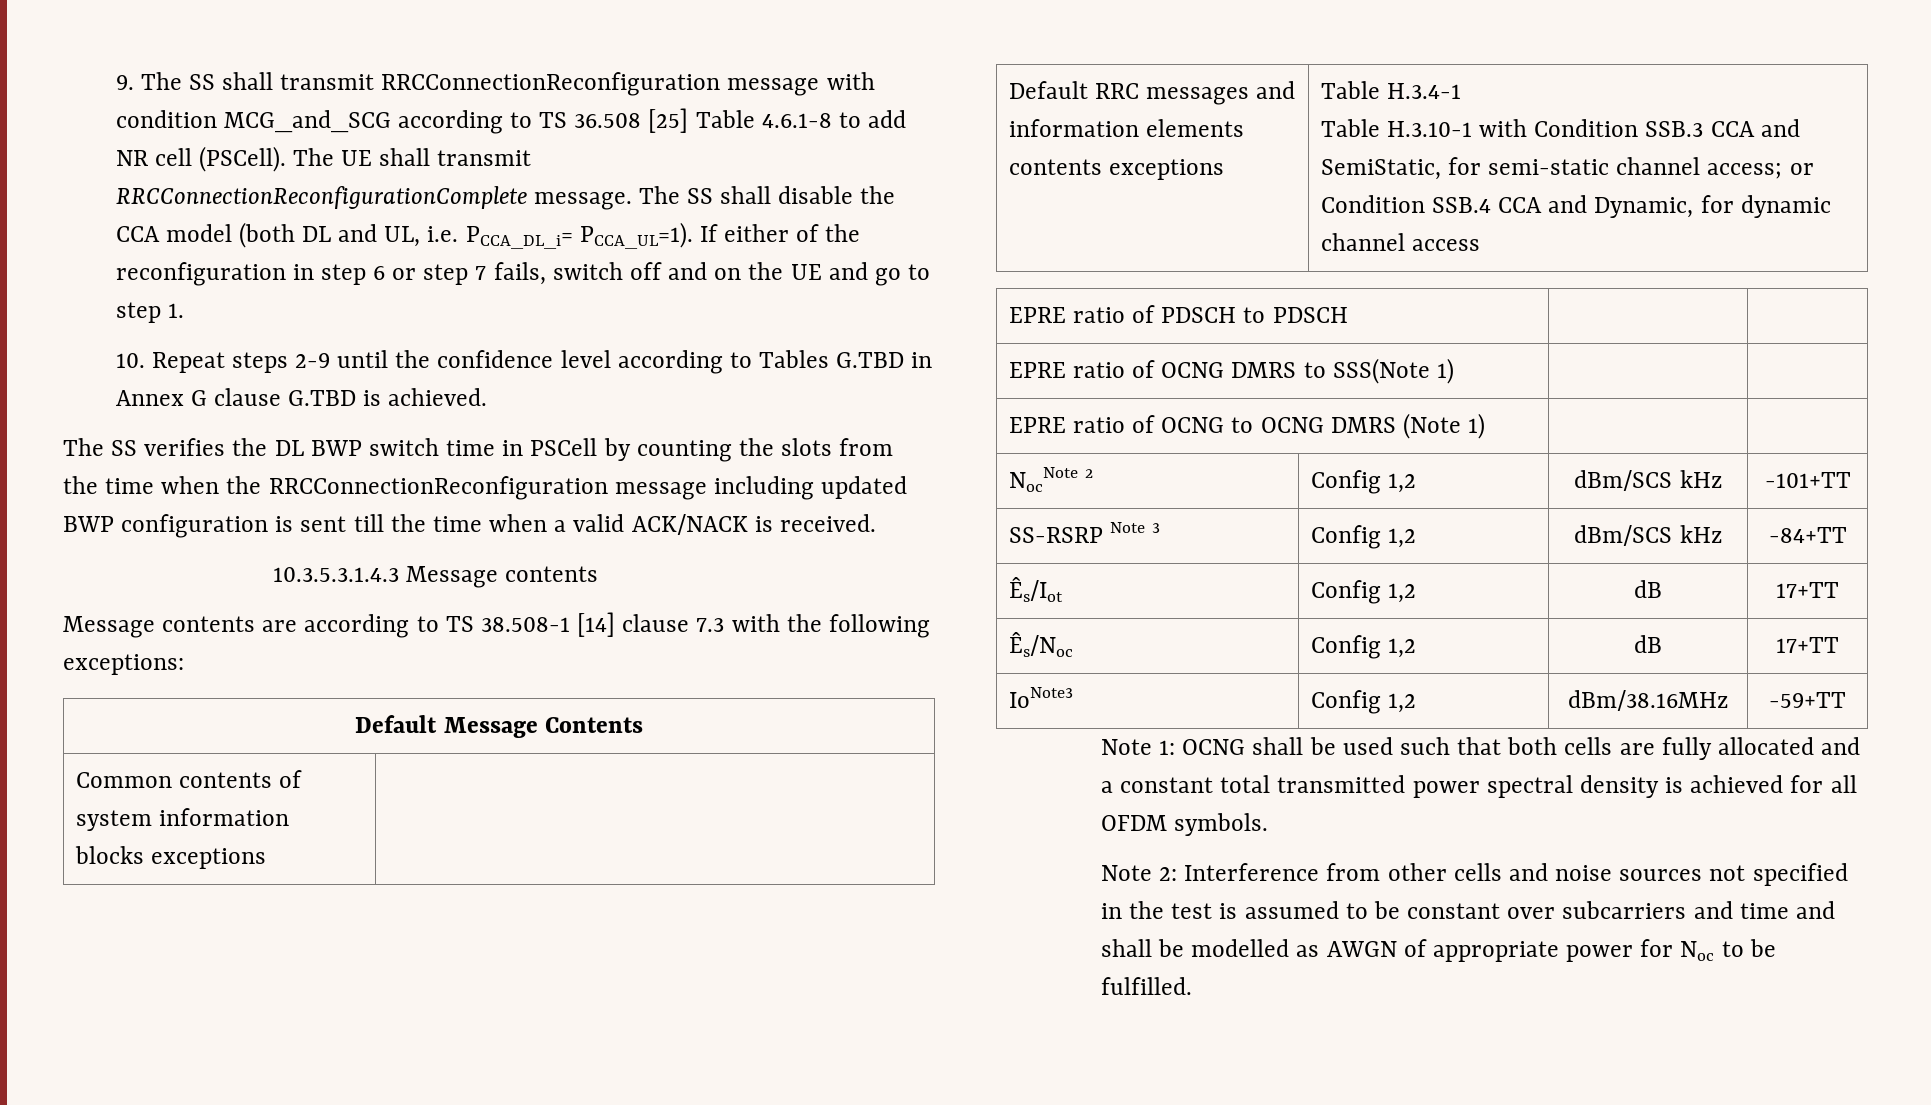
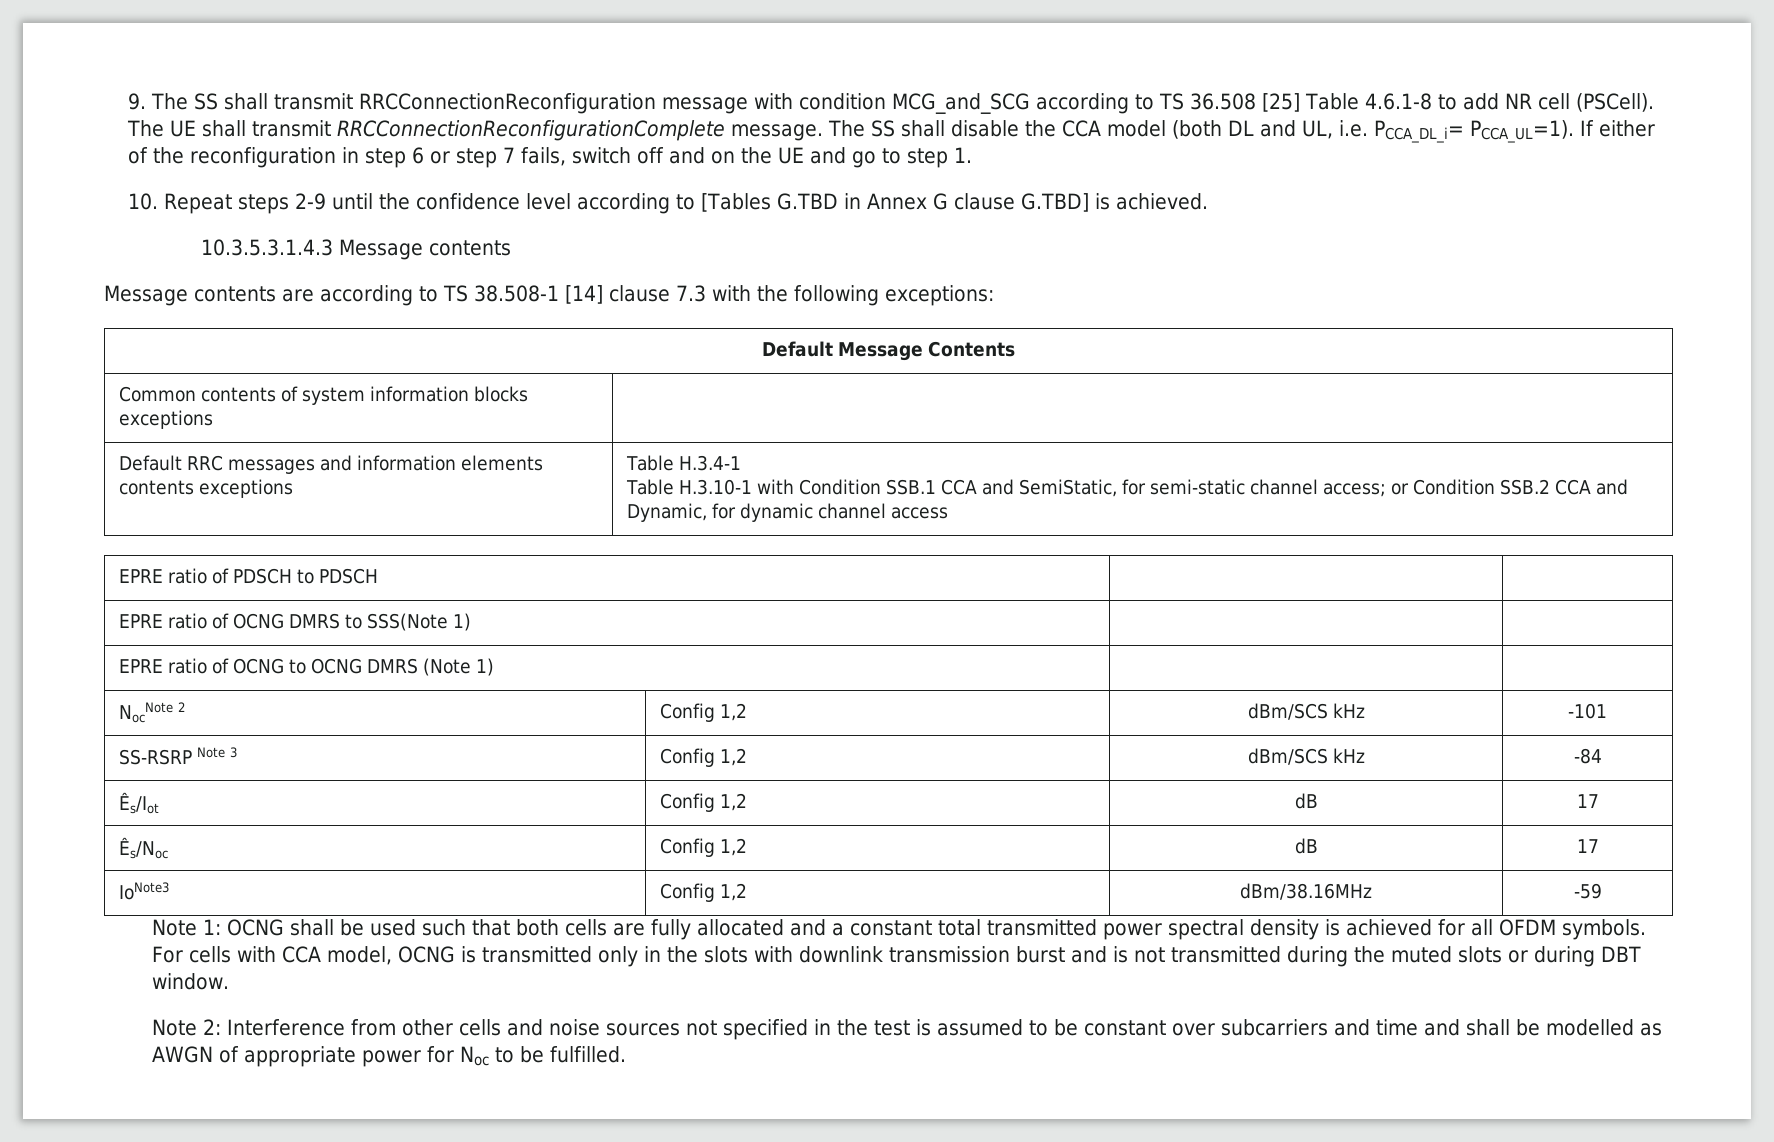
[759,350,830,368] Tables -> [701,193,772,212] [Tables
[287,390,356,406] G.TBD -> [1021,193,1090,212] G.TBD]
[63,438,894,462] [63,476,908,500] [63,514,876,538] // The SS verifies the DL BWP switch time in PSCell by counting the slots from the time when the RRCConnectionReconfiguration message including updated BWP configuration is sent till the time when a valid ACK/NACK is received. -> (1209, 201) none
[1645,121,1704,137] SSB.3 -> [886,479,937,495] SSB.1
[1431,197,1491,213] SSB.4 -> [1500,479,1551,495] SSB.2
[1764,472,1851,488] -101+TT -> [1567,703,1607,719] -101
[1768,527,1847,543] -84+TT -> [1573,748,1602,764] -84
[1776,582,1839,598] 17+TT -> [1576,794,1599,808] 17
[1776,637,1839,653] 17+TT -> [1576,839,1599,853] 17
[1769,692,1846,708] -59+TT -> [1573,883,1602,899] -59
(1269, 824) none -> [152,946,1642,967] [152,973,230,990] For cells with CCA model, OCNG is transmitted only in the slots with downlink transmission burst and is not transmitted during the muted slots or during DBT window.

